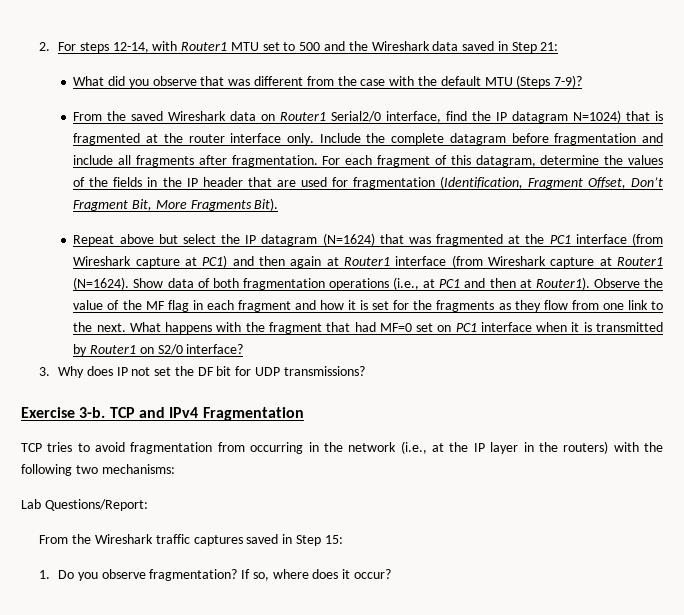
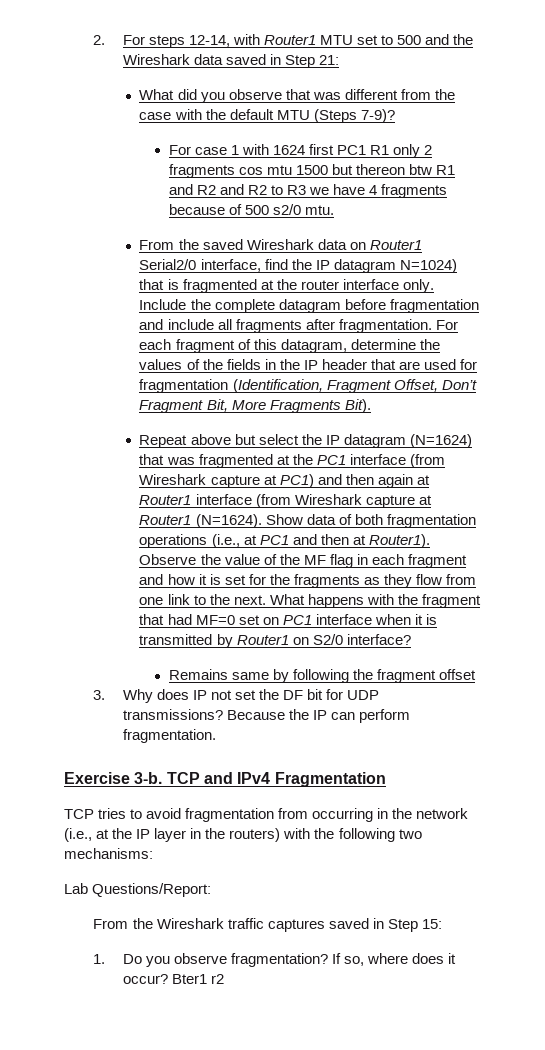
(583, 81) none -> [168,144,433,158] [168,164,456,178] [168,184,448,198] [168,204,335,215] // For case 1 with 1624 first PC1 R1 only 2 fragments cos mtu 1500 but thereon btw R1 and R2 and R2 to R3 we have 4 fragments because of 500 s2/0 mtu.
(244, 349) none -> [168,669,477,683] // Remains same by following the fragment offset
(365, 371) none -> [227,709,411,723] [122,729,216,743] Because the IP can perform fragmentation.
(391, 574) none -> [172,974,225,984] Bter1 r2

